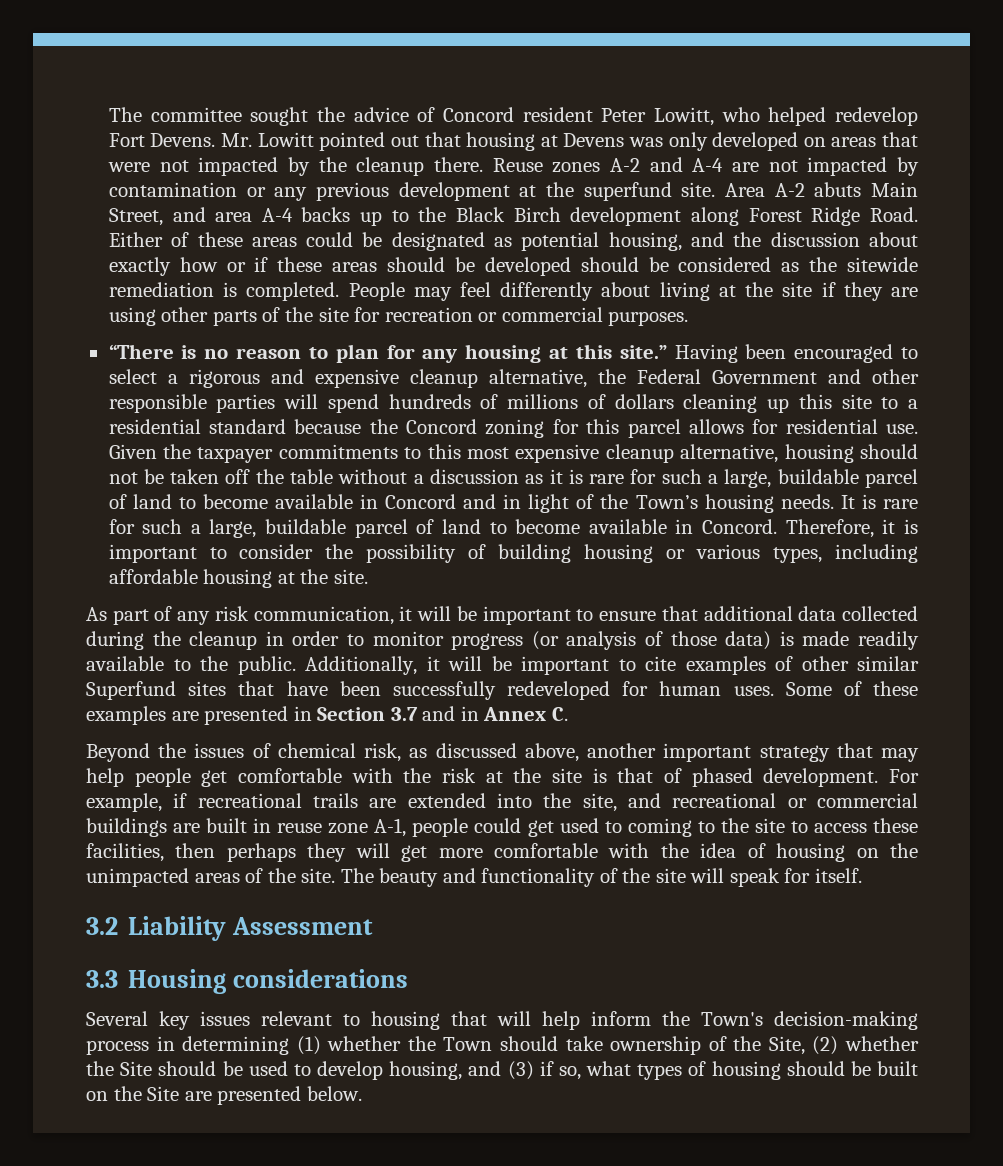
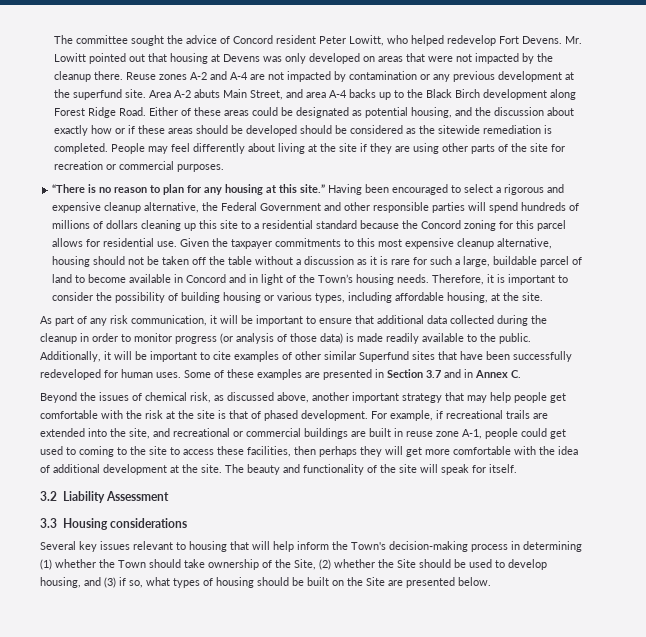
[840,494,919,509] [108,519,778,538] It is rare for such a large, buildable parcel of land to become available in Concord. -> (430, 278) none
[203,569,273,588] housing -> [447,292,489,303] housing,
[776,843,919,862] [86,868,264,887] housing on the unimpacted areas of -> [53,464,179,475] additional development at

